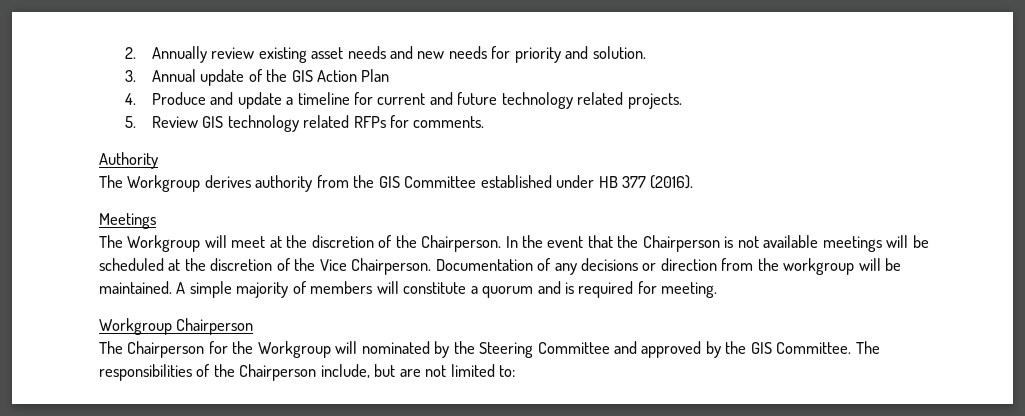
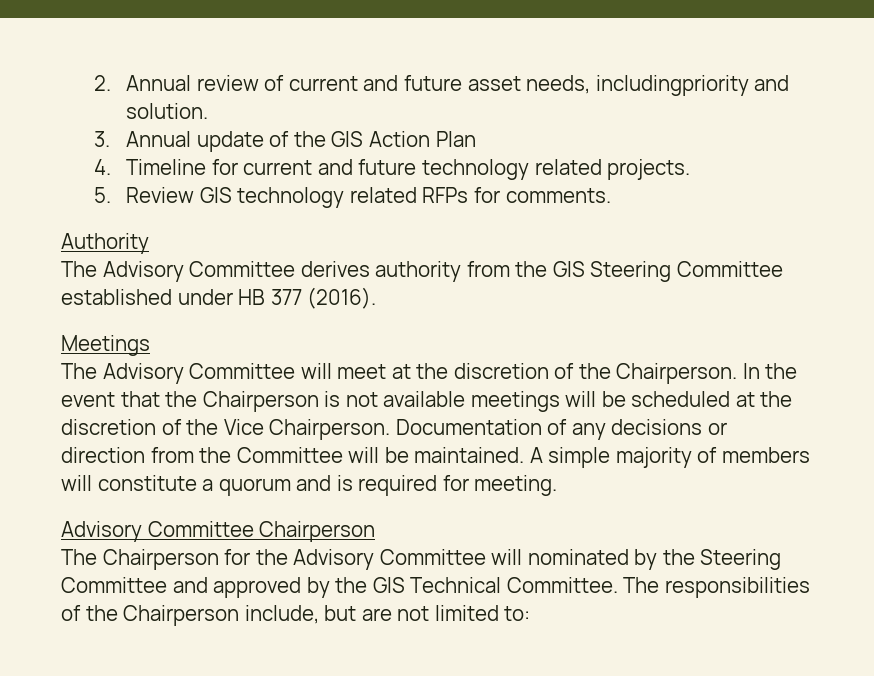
[151,46,561,63] Annually review existing asset needs and new needs for priority -> [126,75,749,96] Annual review of current and future asset needs, includingpriority
[151,92,350,109] Produce and update a timeline -> [126,159,207,175] Timeline
[127,175,201,192] Workgroup -> [102,261,296,282] Advisory Committee
(400, 182) none -> [590,261,672,282] Steering
[127,235,201,252] Workgroup -> [102,363,296,384] Advisory Committee
[783,258,855,275] workgroup -> [236,447,343,463] Committee
[99,318,172,335] Workgroup -> [61,521,254,542] Advisory Committee
[257,341,331,358] Workgroup -> [293,549,486,570] Advisory Committee
(772, 348) none -> [410,577,502,593] Technical

